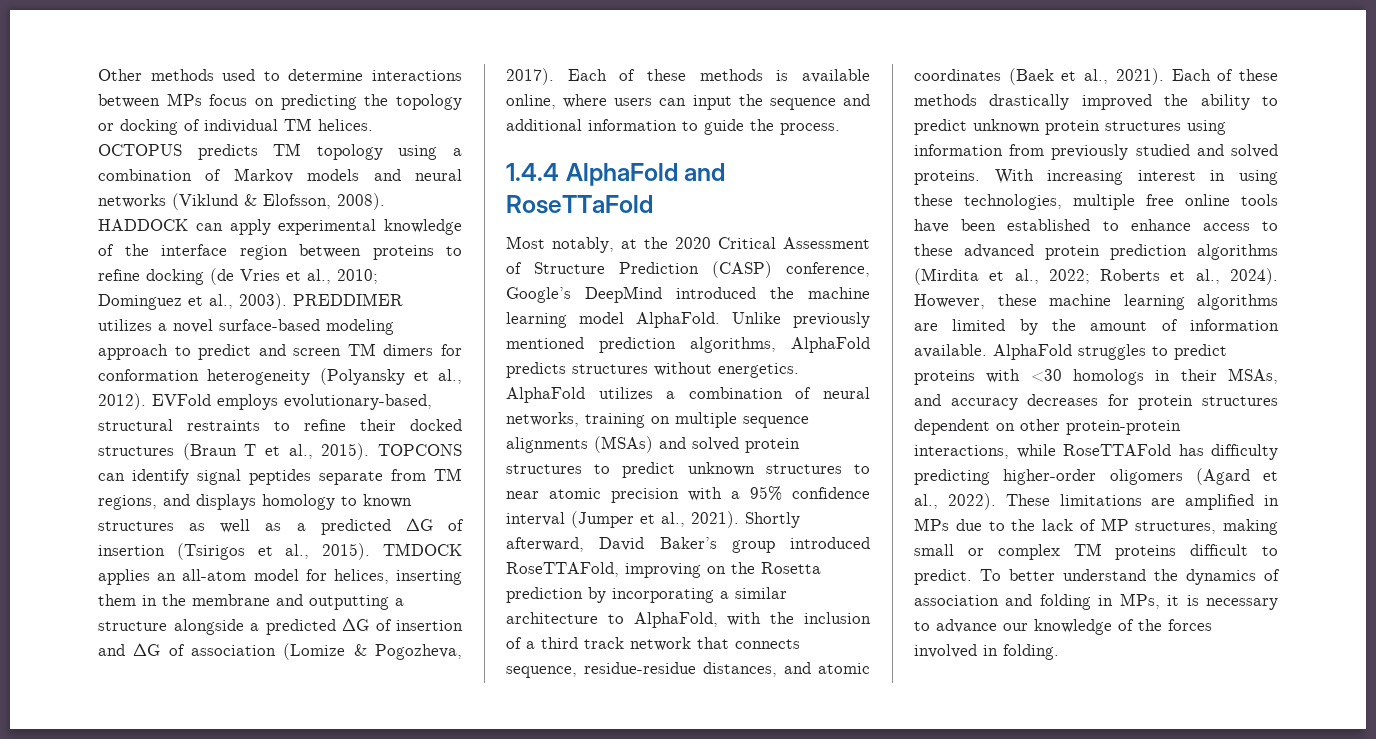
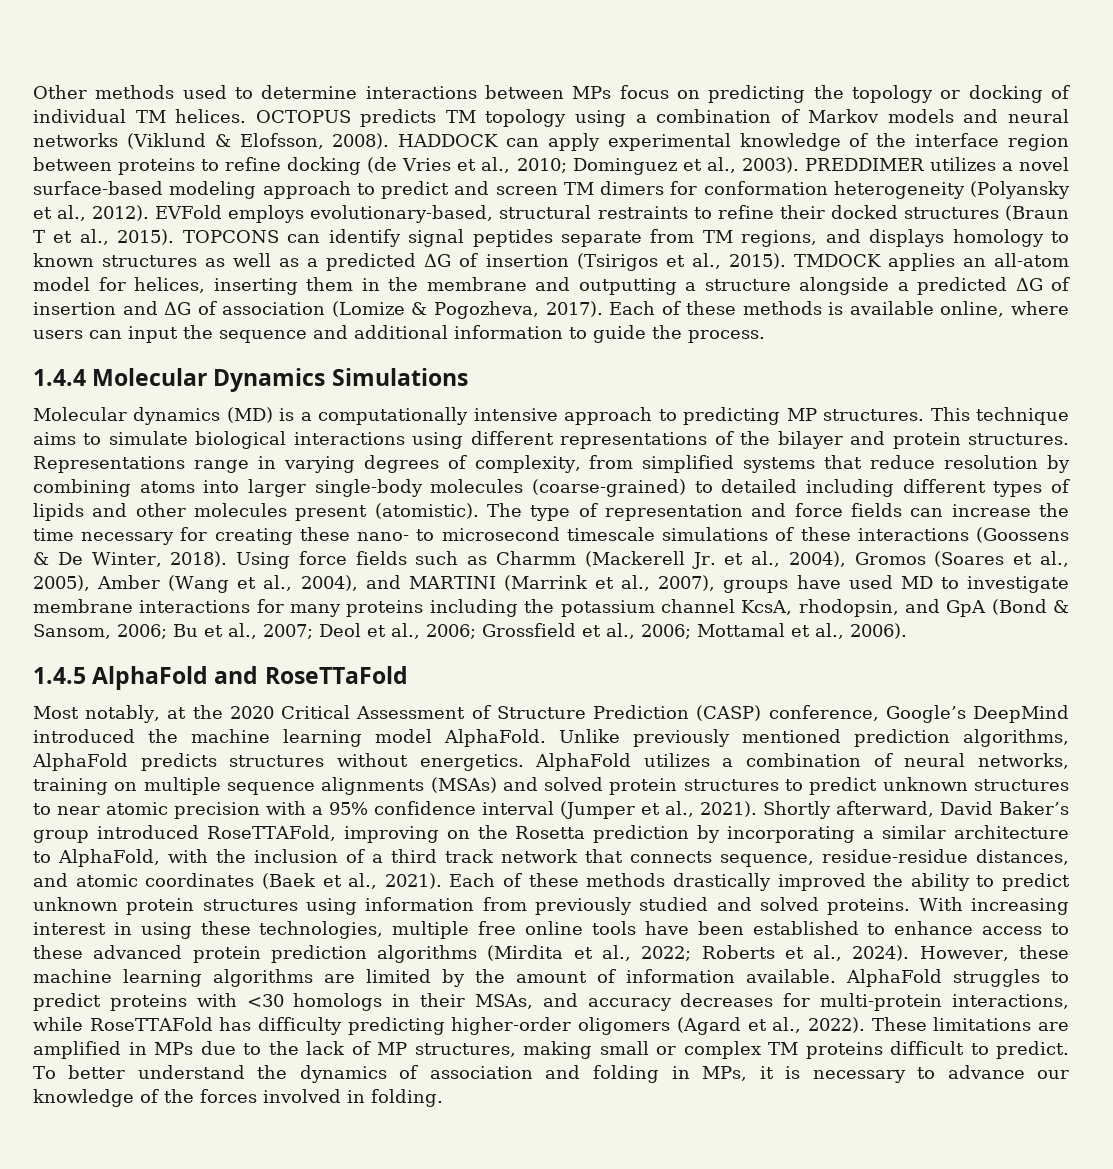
(559, 172) none -> [92,368,468,392] [33,407,1069,425] [33,431,1069,449] [33,455,1070,473] [33,479,1070,497] [33,503,1070,521] [33,527,1070,545] [33,551,1070,569] [33,575,1070,593] [33,599,1070,617] [33,623,907,639] [33,667,86,684] Molecular Dynamics Simulations // Molecular dynamics (MD) is a computationally intensive approach to predicting MP structures. This technique aims to simulate biological interactions using different representations of the bilayer and protein structures. Representations range in varying degrees of complexity, from simplified systems that reduce resolution by combining atoms into larger single-body molecules (coarse-grained) to detailed including different types of lipids and other molecules present (atomistic). The type of representation and force fields can increase the time necessary for creating these nano- to microsecond timescale simulations of these interactions (Goossens & De Winter, 2018). Using force fields such as Charmm (Mackerell Jr. et al., 2004), Gromos (Soares et al., 2005), Amber (Wang et al., 2004), and MARTINI (Marrink et al., 2007), groups have used MD to investigate membrane interactions for many proteins including the potassium channel KcsA, rhodopsin, and GpA (Bond & Sansom, 2006; Bu et al., 2007; Deol et al., 2006; Grossfield et al., 2006; Mottamal et al., 2006). // 1.4.5
[1138,395,1278,410] [914,419,1181,435] protein structures dependent on other protein-protein -> [820,993,943,1011] multi-protein

